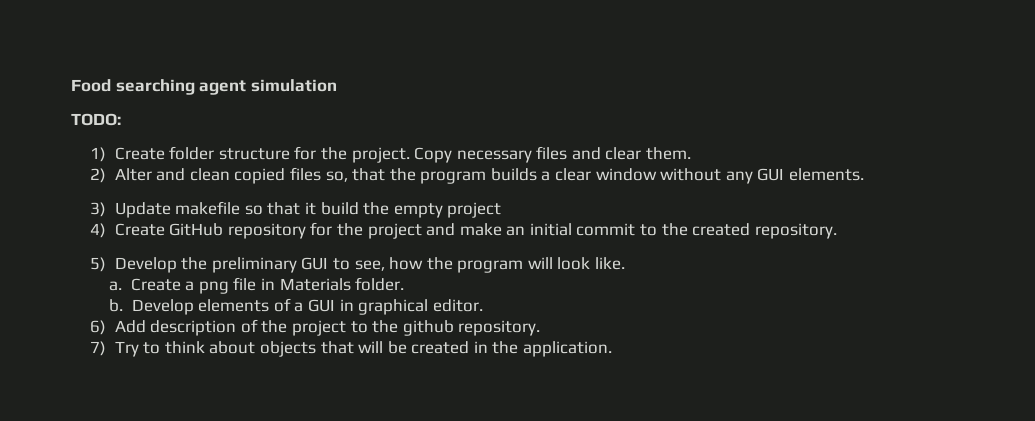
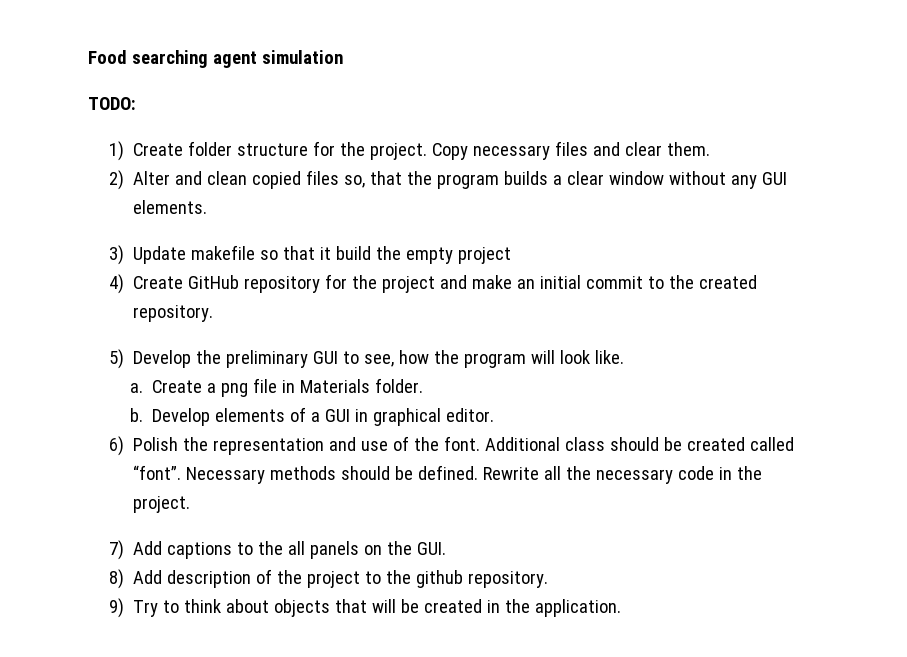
(107, 327) none -> [133,436,795,455] [133,465,763,484] [133,496,191,513] [108,540,447,560] [108,569,124,589] Polish the representation and use of the font. Additional class should be created called “font”. Necessary methods should be defined. Rewrite all the necessary code in the project. // 7) Add captions to the all panels on the GUI. // 8)
[90,341,107,356] 7) -> [108,598,124,618] 9)

